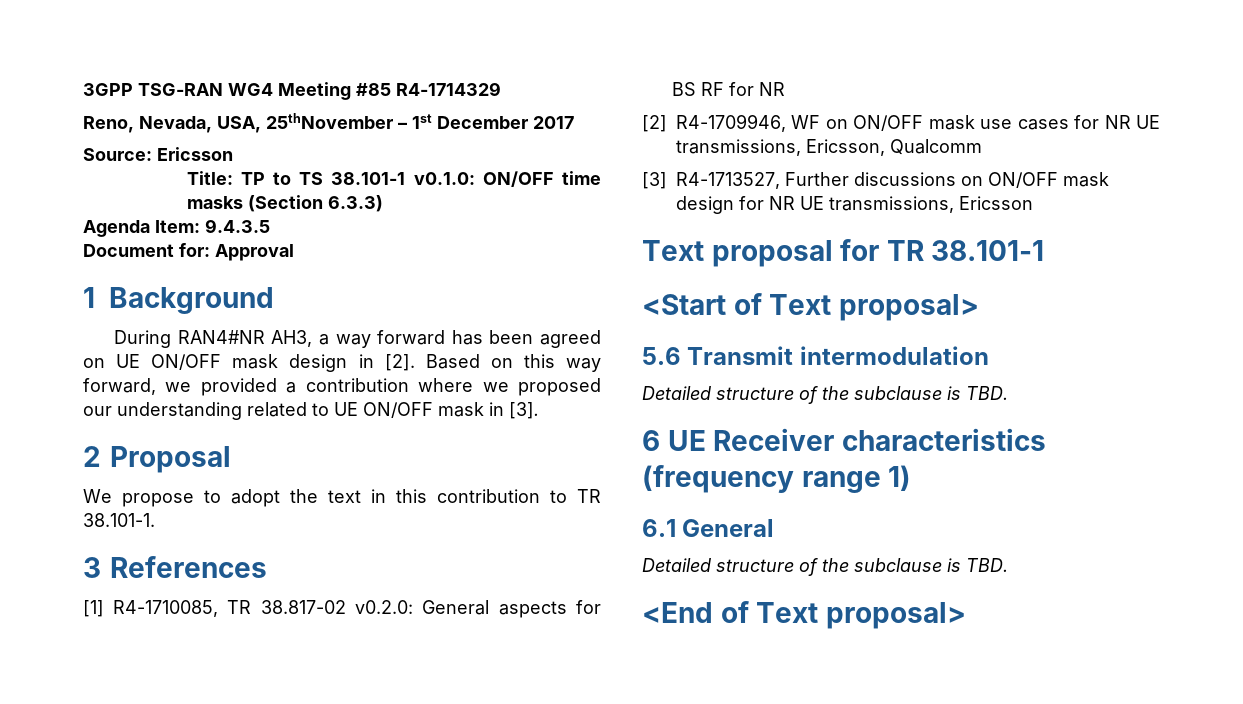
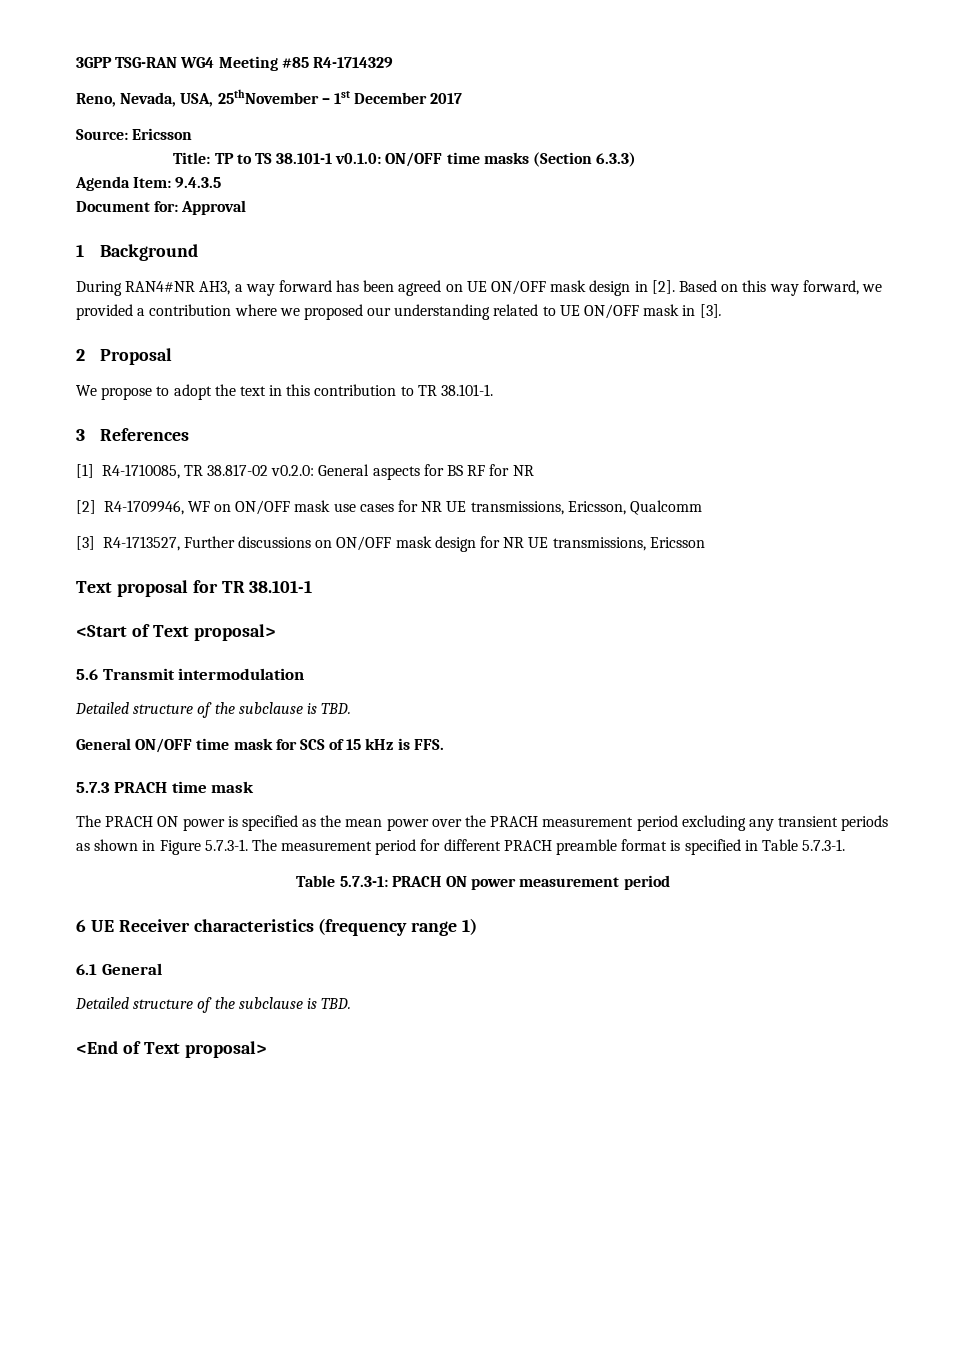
(1008, 393) none -> [76,738,444,753] [76,781,255,793] [76,815,889,831] [76,839,846,855] [296,875,670,890] // General ON/OFF time mask for SCS of 15 kHz is FFS. // 5.7.3 PRACH time mask // The PRACH ON power is specified as the mean power over the PRACH measurement period excluding any transient periods as shown in Figure 5.7.3-1. The measurement period for different PRACH preamble format is specified in Table 5.7.3-1. // Table 5.7.3-1: PRACH ON power measurement period

